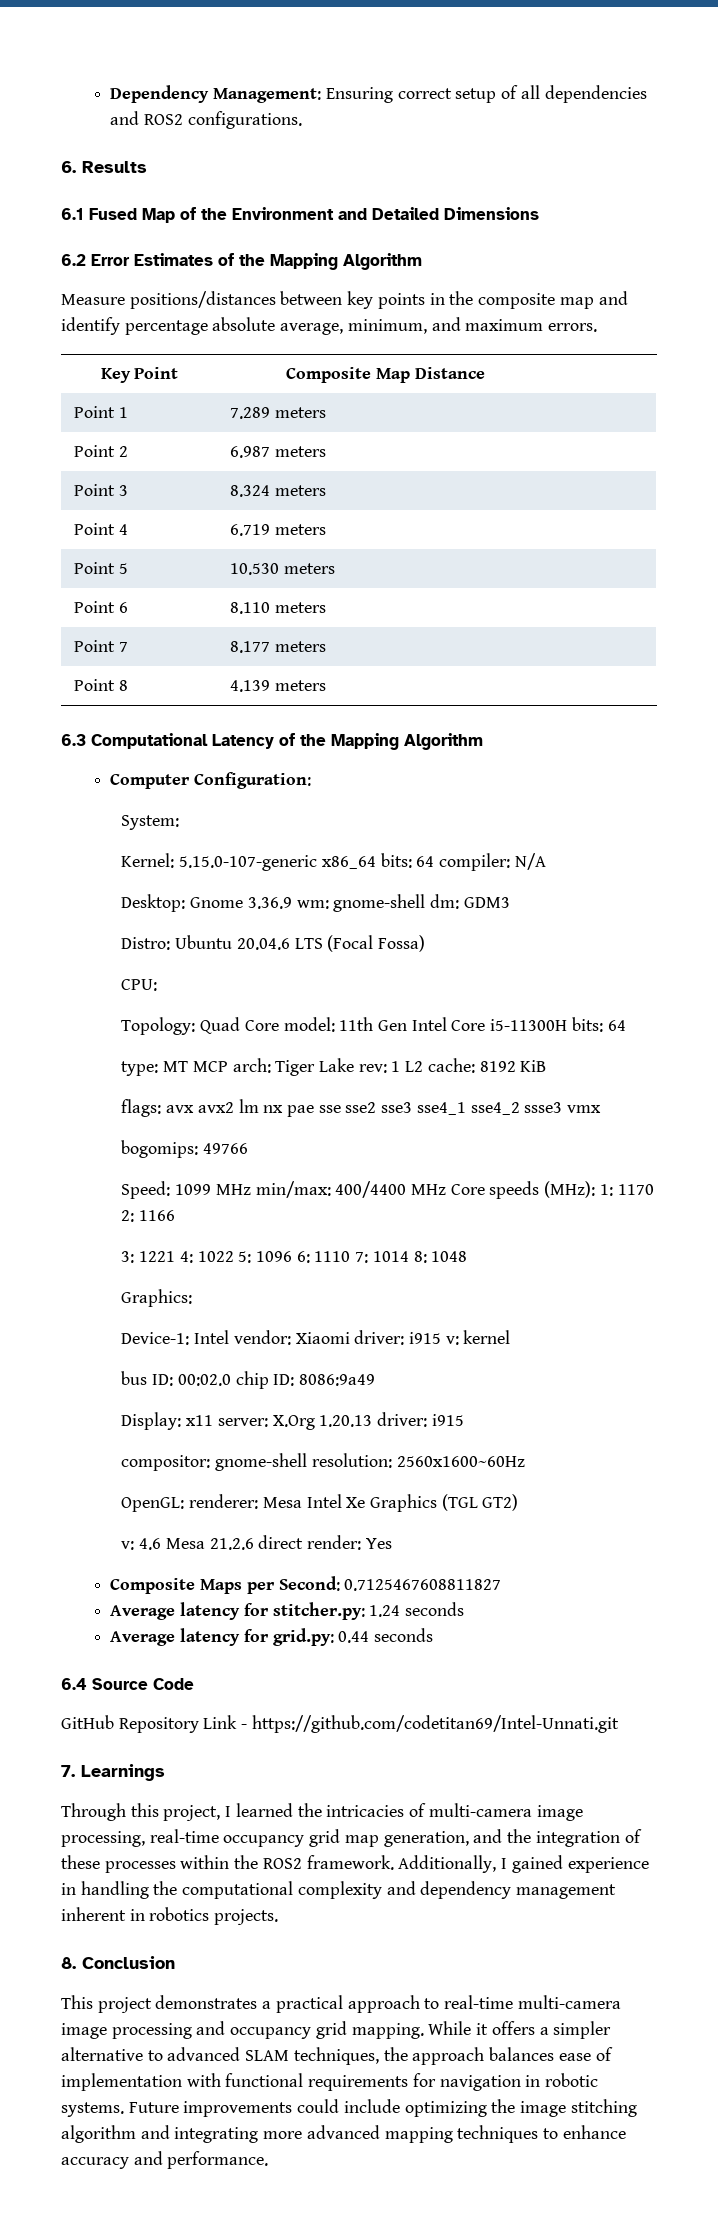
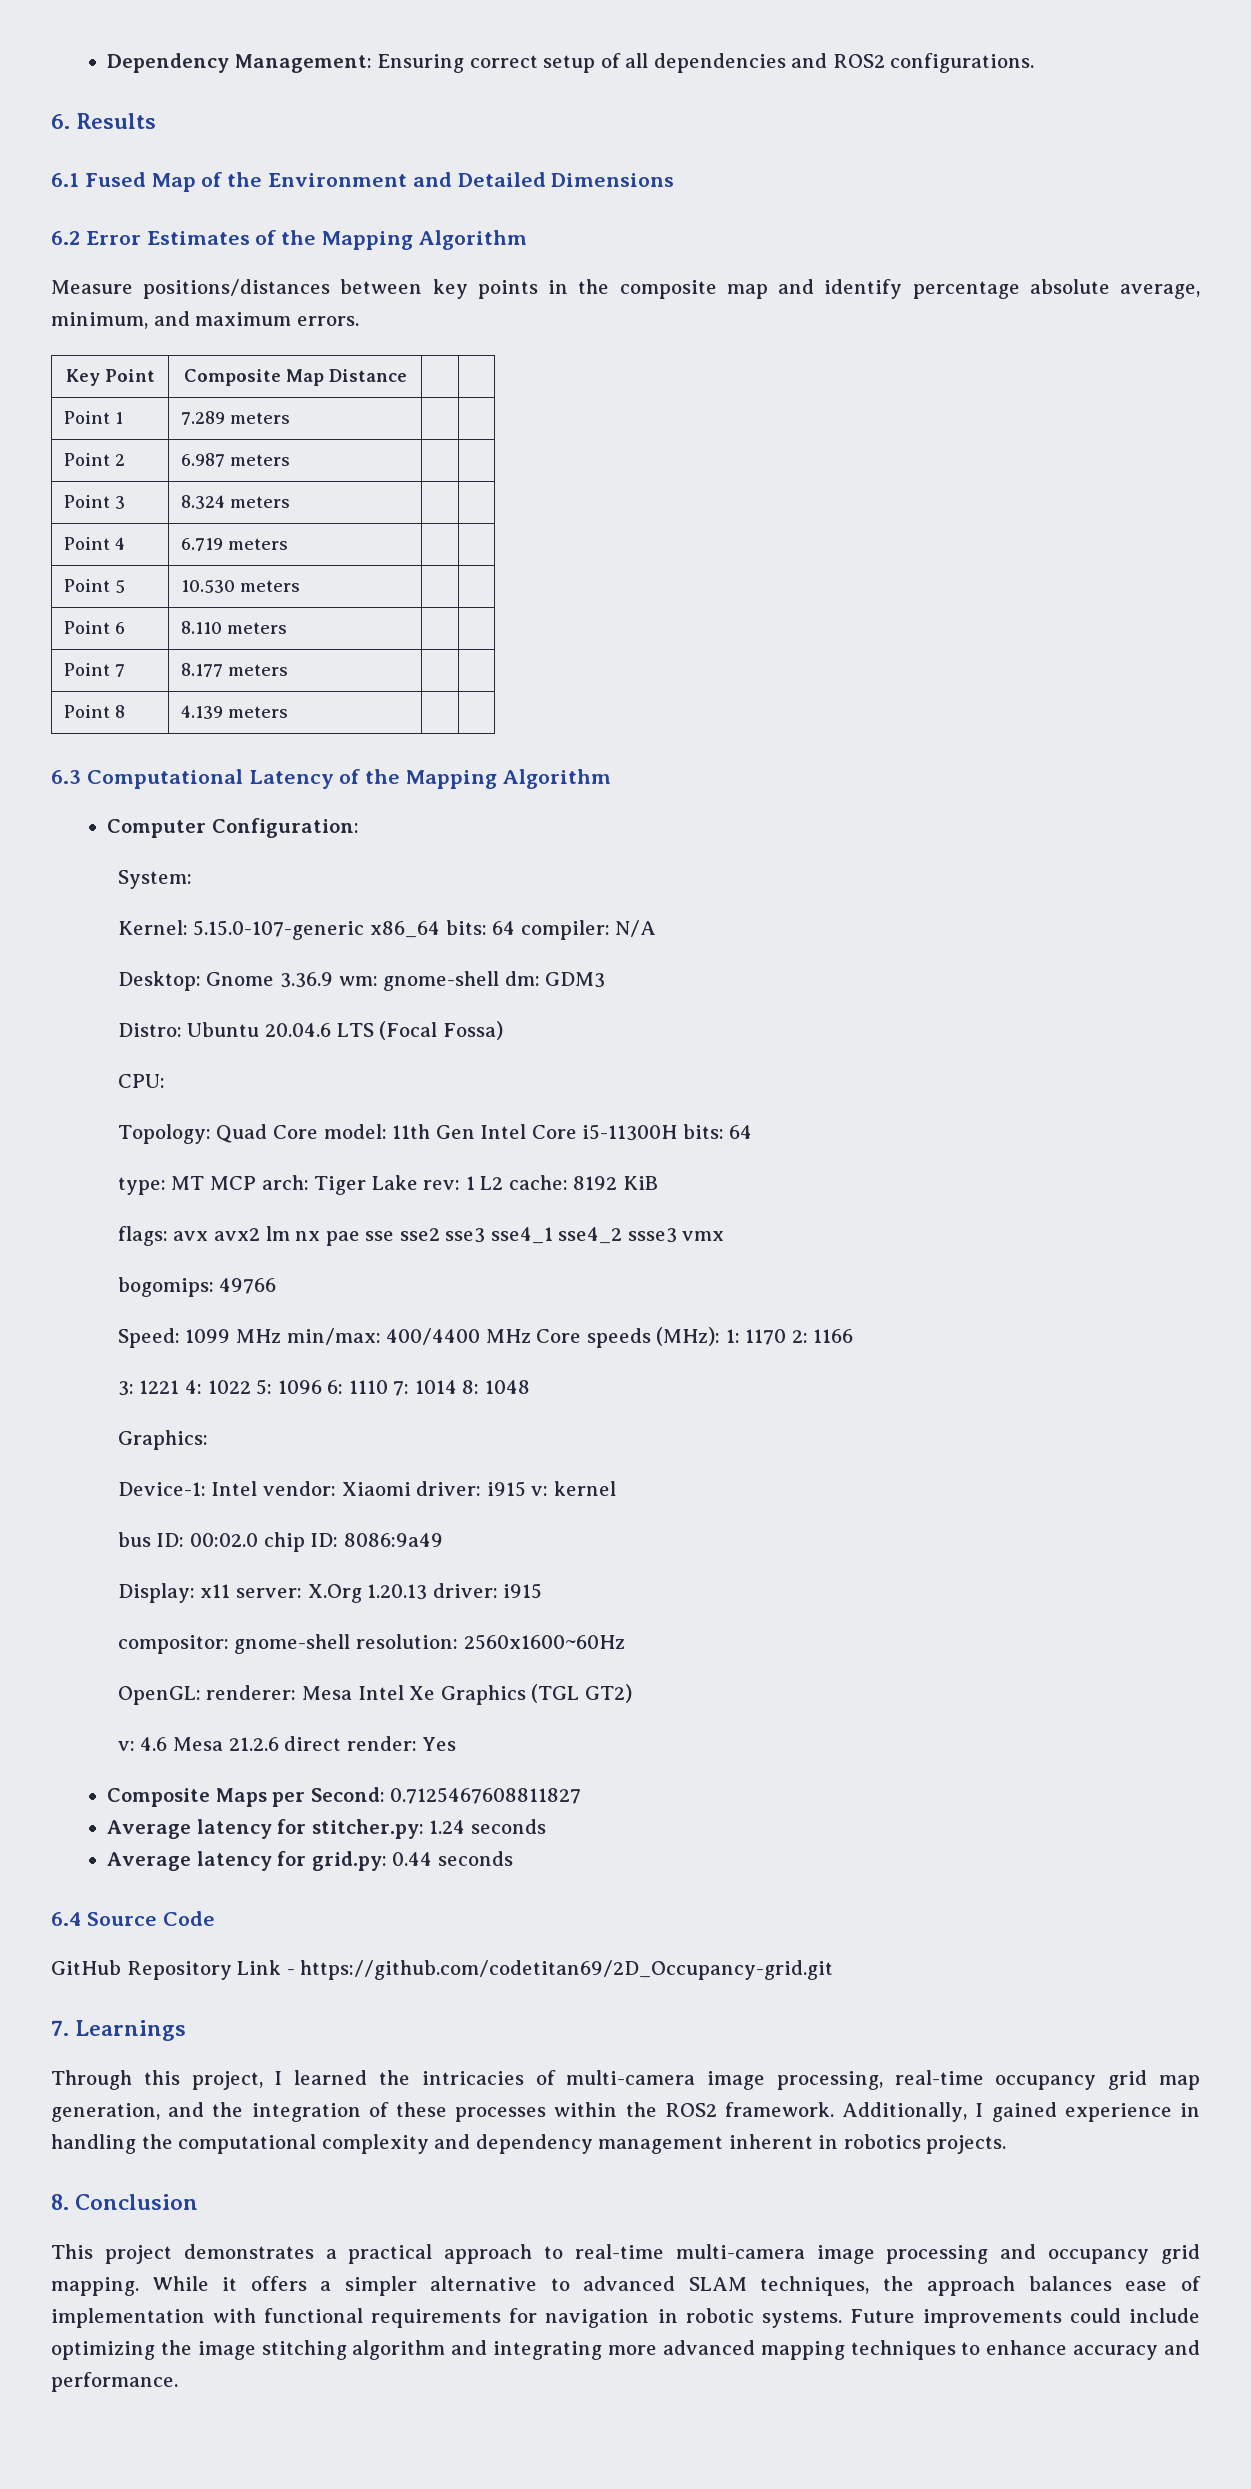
[251,1715,619,1733] https://github.com/codetitan69/Intel-Unnati.git -> [300,1960,834,1980] https://github.com/codetitan69/2D_Occupancy-grid.git

